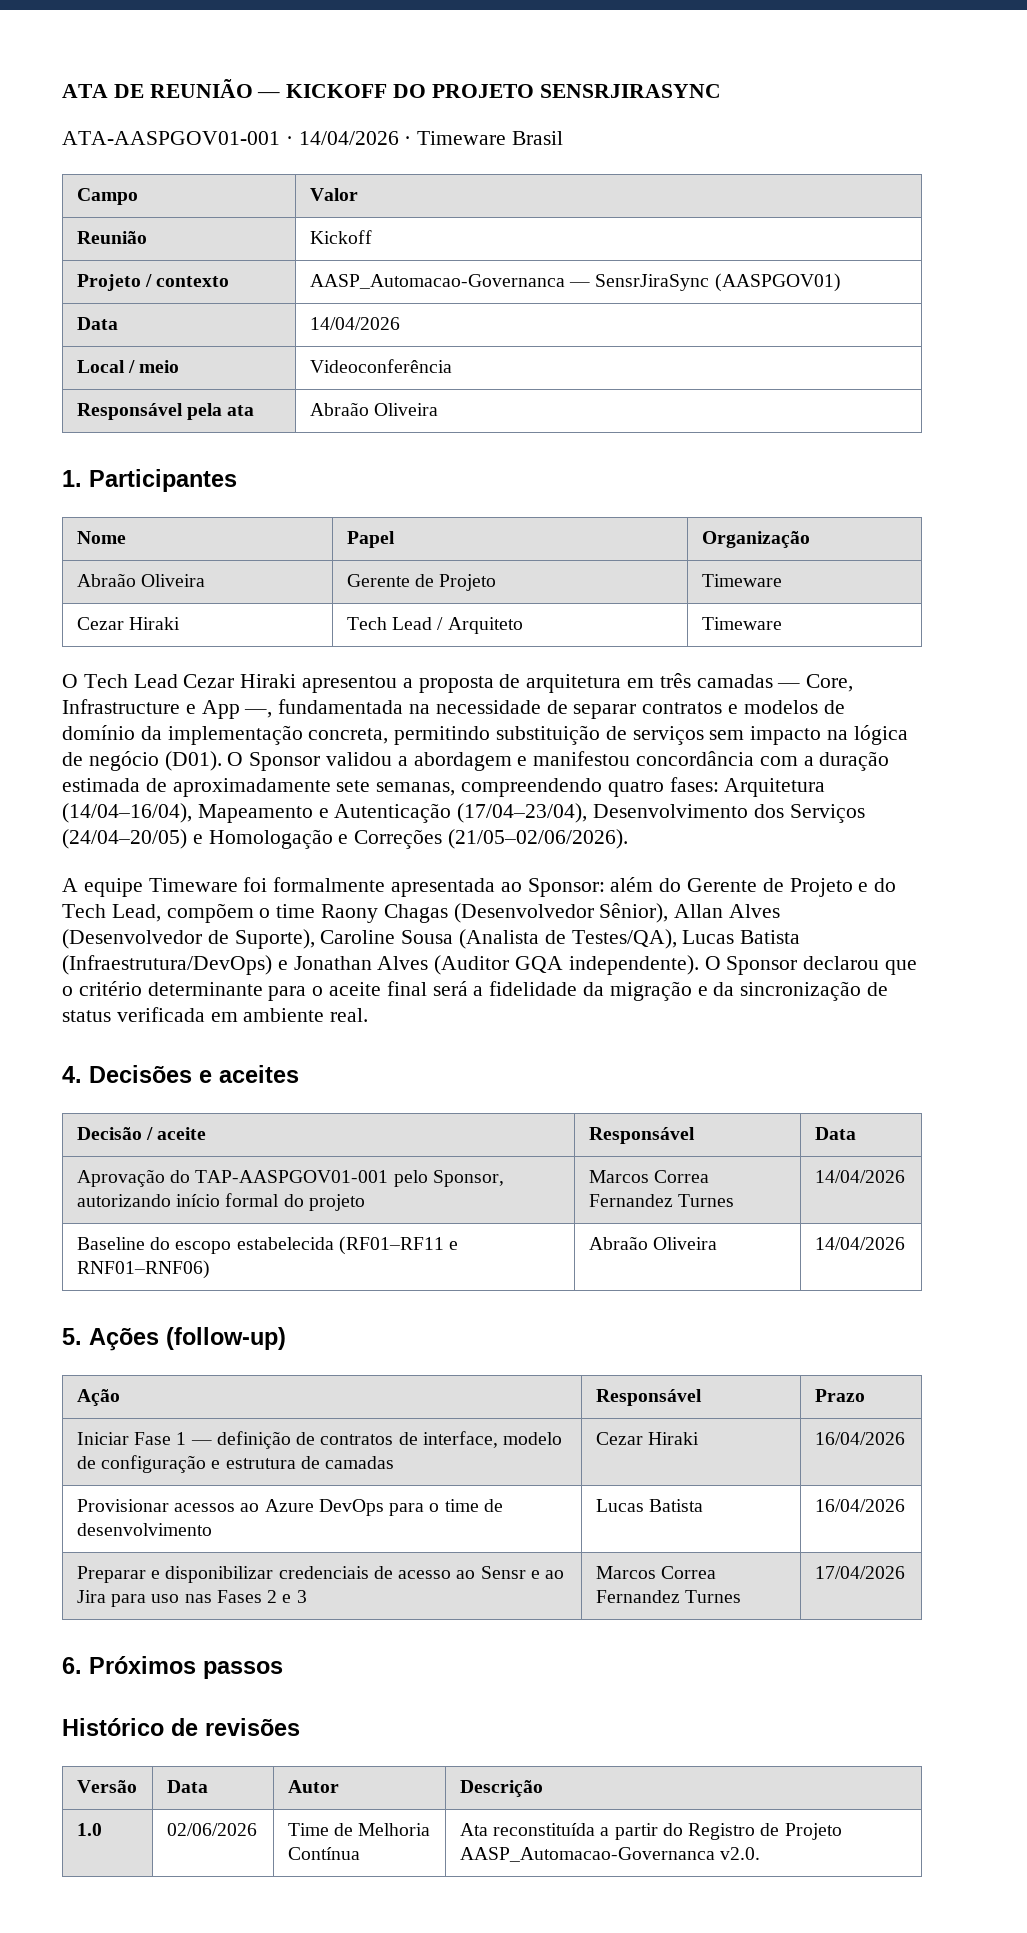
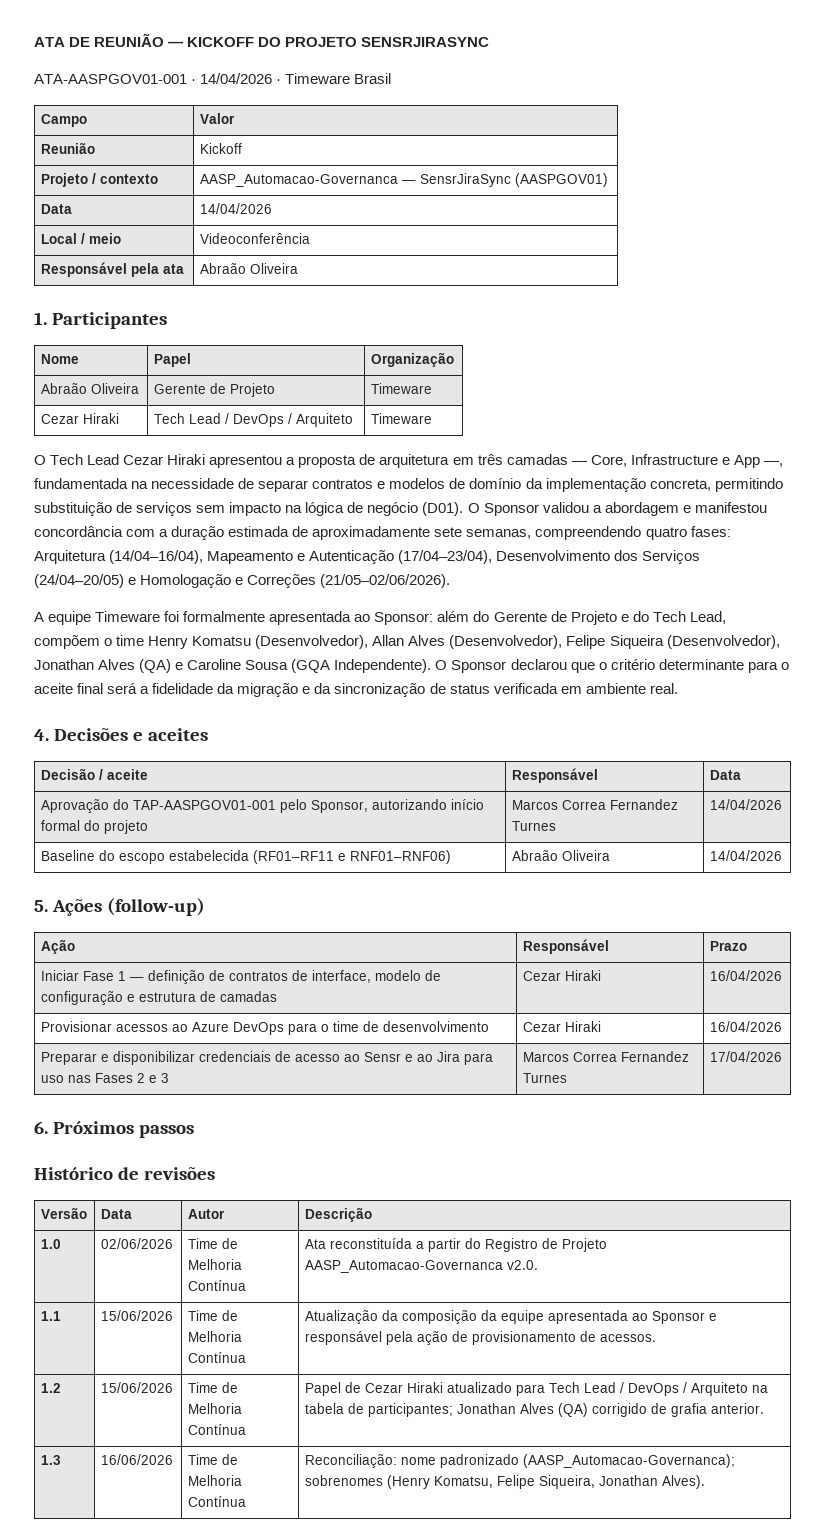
(444, 623) none -> [232,413,292,427] DevOps /
[321,903,781,923] [62,929,801,949] [62,955,699,975] Raony Chagas (Desenvolvedor Sênior), Allan Alves (Desenvolvedor de Suporte), Caroline Sousa (Analista de Testes/QA), Lucas Batista (Infraestrutura/DevOps) e Jonathan Alves (Auditor GQA independente). -> [148,635,780,649] [34,659,432,673] Henry Komatsu (Desenvolvedor), Allan Alves (Desenvolvedor), Felipe Siqueira (Desenvolvedor), Jonathan Alves (QA) e Caroline Sousa (GQA Independente).
[595,1499,704,1512] Lucas Batista -> [522,1021,601,1032] Cezar Hiraki
(761, 1853) none -> [40,1311,61,1321] [100,1310,173,1321] [187,1310,238,1321] [187,1331,242,1342] [187,1352,246,1363] [304,1310,717,1324] [304,1331,656,1345] [40,1383,61,1393] [100,1382,173,1393] [187,1382,238,1393] [187,1403,242,1414] [187,1424,246,1435] [304,1382,768,1396] [304,1403,764,1417] [40,1455,61,1465] [100,1454,173,1465] [187,1454,238,1465] [187,1475,242,1486] [187,1496,246,1507] [304,1454,735,1468] [304,1475,705,1489] // 1.1 | 15/06/2026 | Time de Melhoria Contínua | Atualização da composição da equipe apresentada ao Sponsor e responsável pela ação de provisionamento de acessos. // 1.2 | 15/06/2026 | Time de Melhoria Contínua | Papel de Cezar Hiraki atualizado para Tech Lead / DevOps / Arquiteto na tabela de participantes; Jonathan Alves (QA) corrigido de grafia anterior. // 1.3 | 16/06/2026 | Time de Melhoria Contínua | Reconciliação: nome padronizado (AASP_Automacao-Governanca); sobrenomes (Henry Komatsu, Felipe Siqueira, Jonathan Alves).

